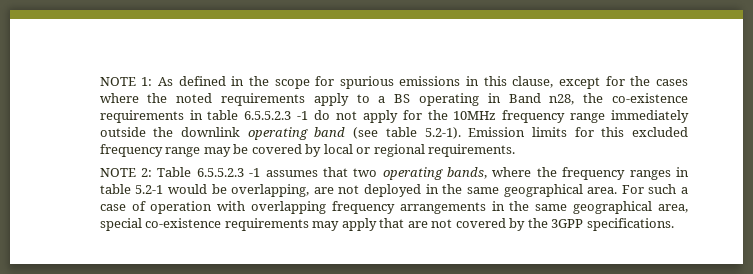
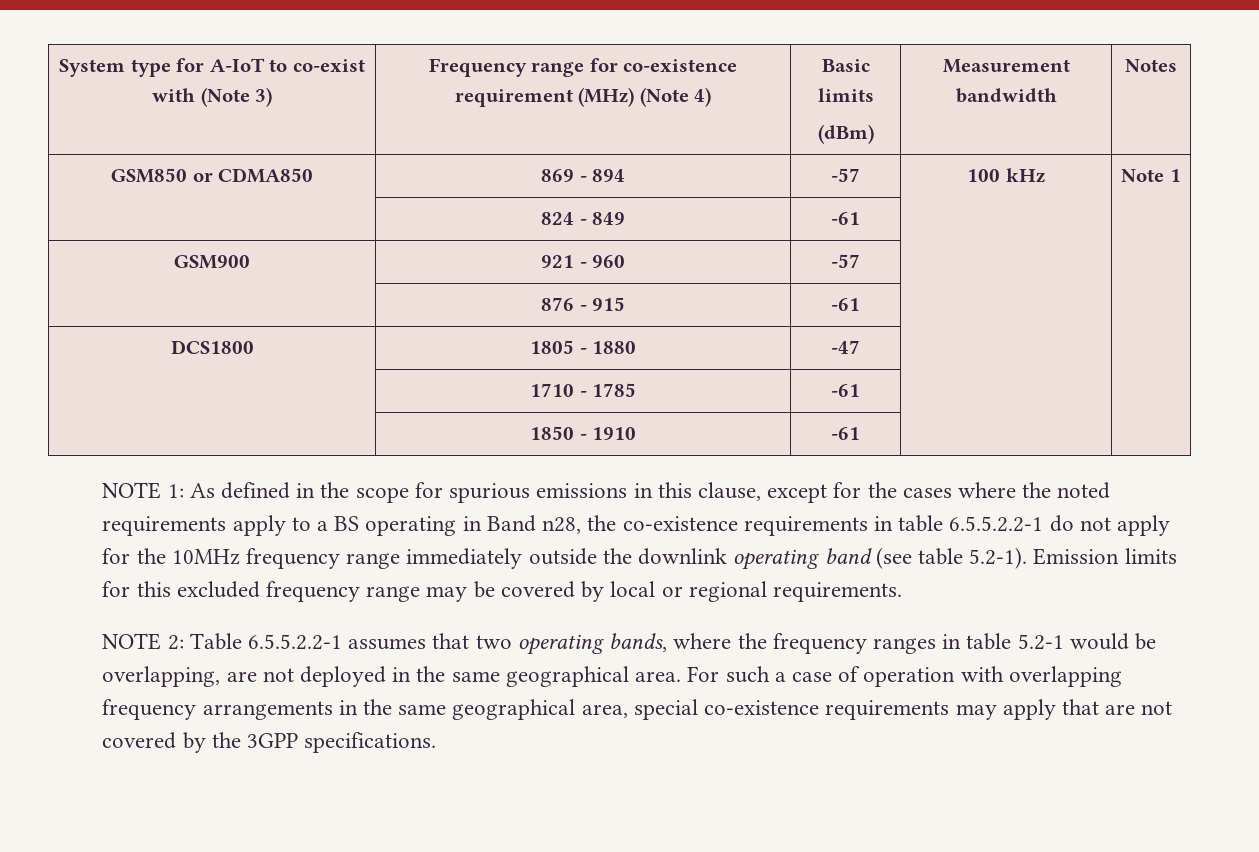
(99, 81) none -> [59,58,365,77] [151,87,273,107] [428,58,738,77] [454,87,712,107] [821,59,870,72] [817,88,874,102] [817,124,874,144] [942,59,1070,73] [955,88,1057,103] [1125,59,1177,72] [110,168,314,183] [540,169,626,182] [830,168,860,182] [967,168,1045,183] [1121,169,1181,182] [540,212,626,225] [830,212,860,225] [174,255,250,269] [540,255,626,268] [830,254,860,268] [540,297,626,311] [830,298,860,311] [170,340,254,354] [529,340,637,354] [830,340,860,354] [529,383,637,397] [830,384,860,397] [529,426,637,440] [830,427,860,440] System type for A-IoT to co-exist with (Note 3) | Frequency range for co-existence requirement (MHz) (Note 4) | Basic limits // (dBm) | Measurement bandwidth | Notes // GSM850 or CDMA850 | 869 - 894 | -57 | 100 kHz | Note 1 // | 824 - 849 | -61 | | // GSM900 | 921 - 960 | -57 | | // | 876 - 915 | -61 | | // DCS1800 | 1805 - 1880 | -47 | | // | 1710 - 1785 | -61 | | // | 1850 - 1910 | -61 | | //
[244,111,309,120] 6.5.5.2.3 -1 -> [949,516,1044,532] 6.5.5.2.2-1
[196,168,261,177] 6.5.5.2.3 -1 -> [248,634,343,650] 6.5.5.2.2-1

